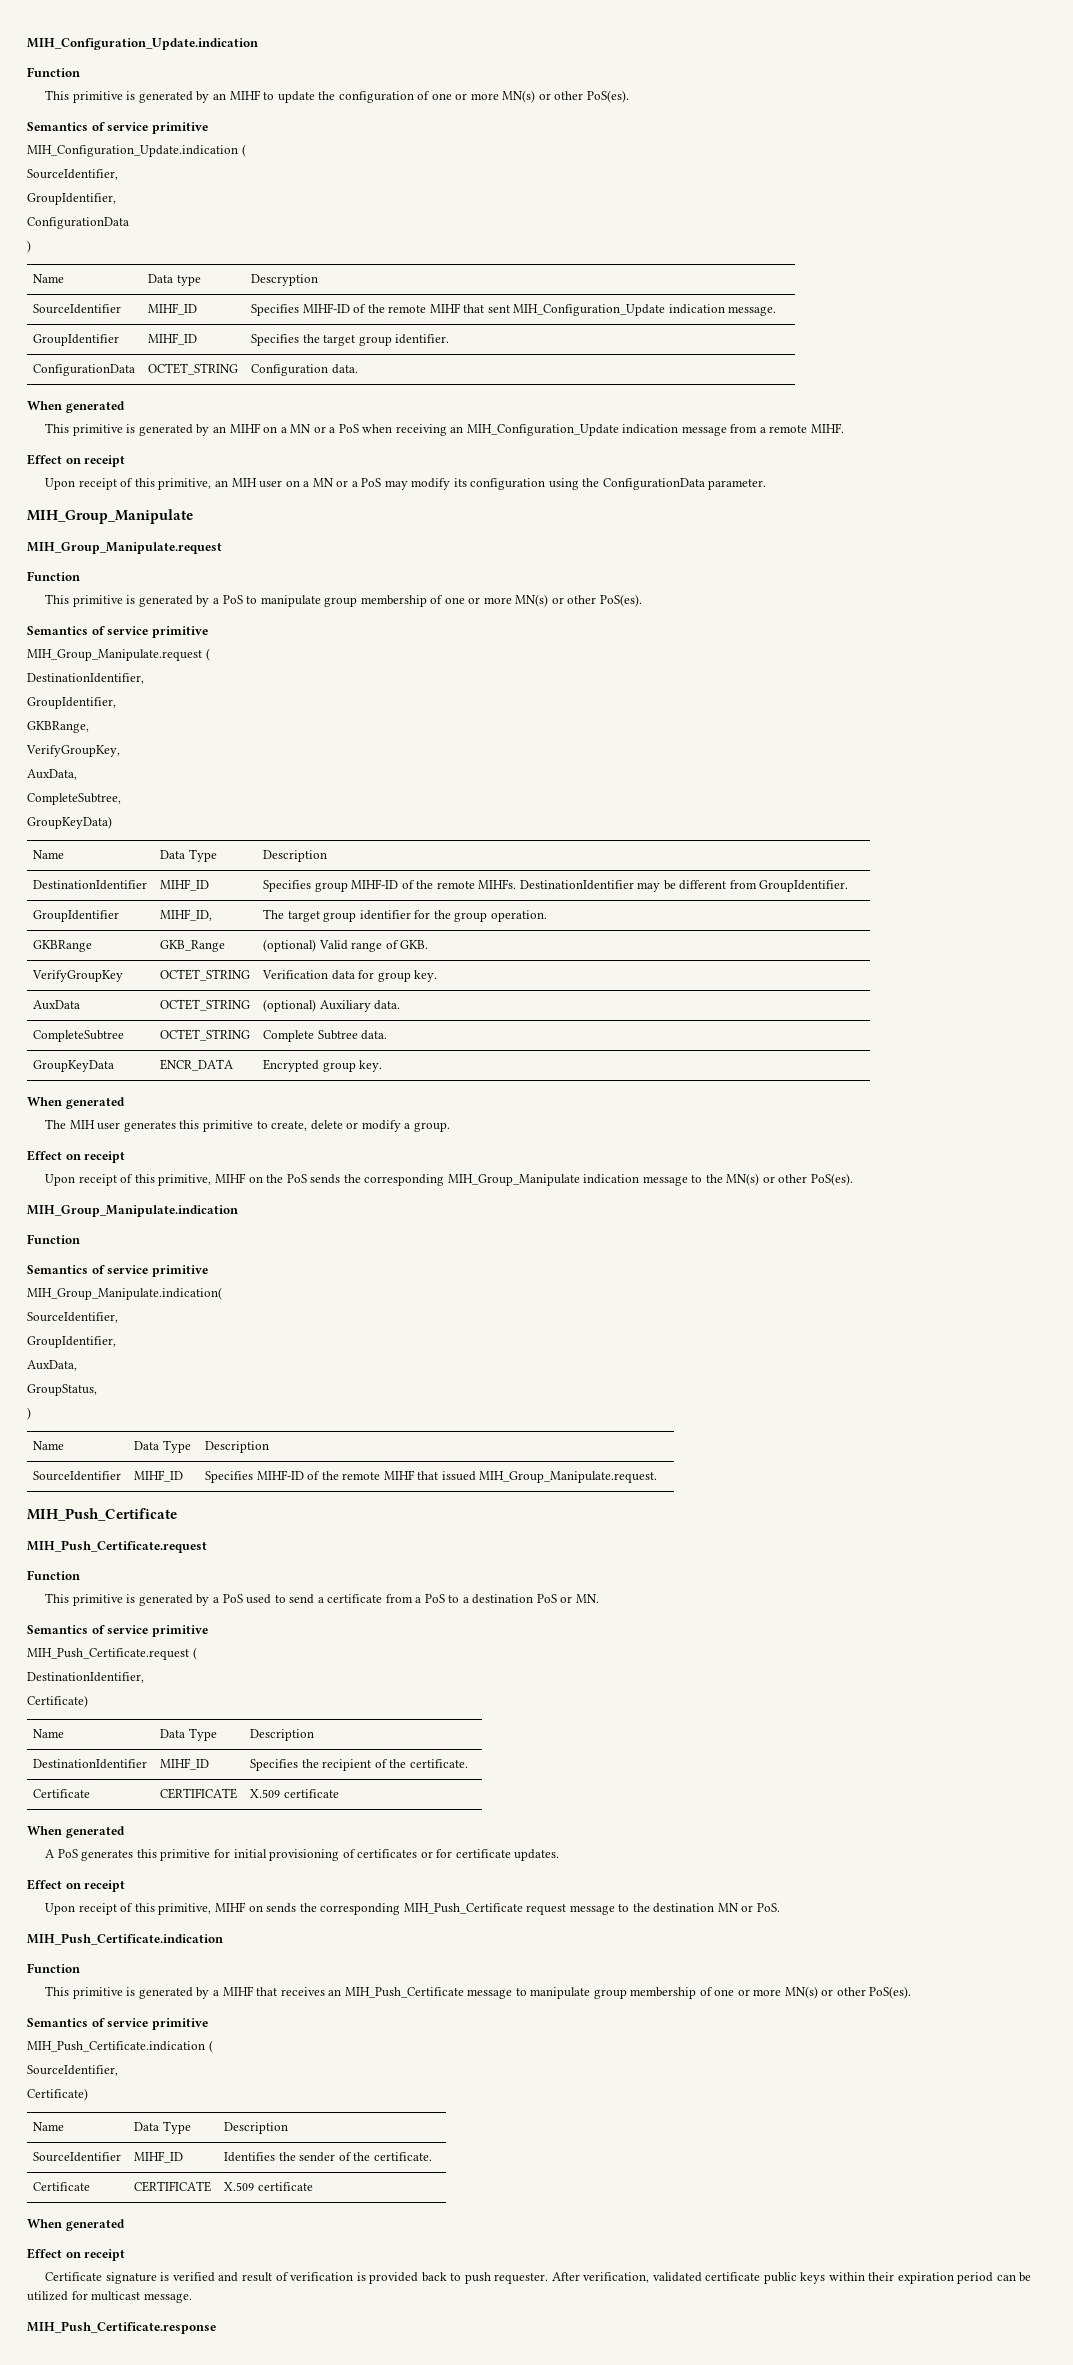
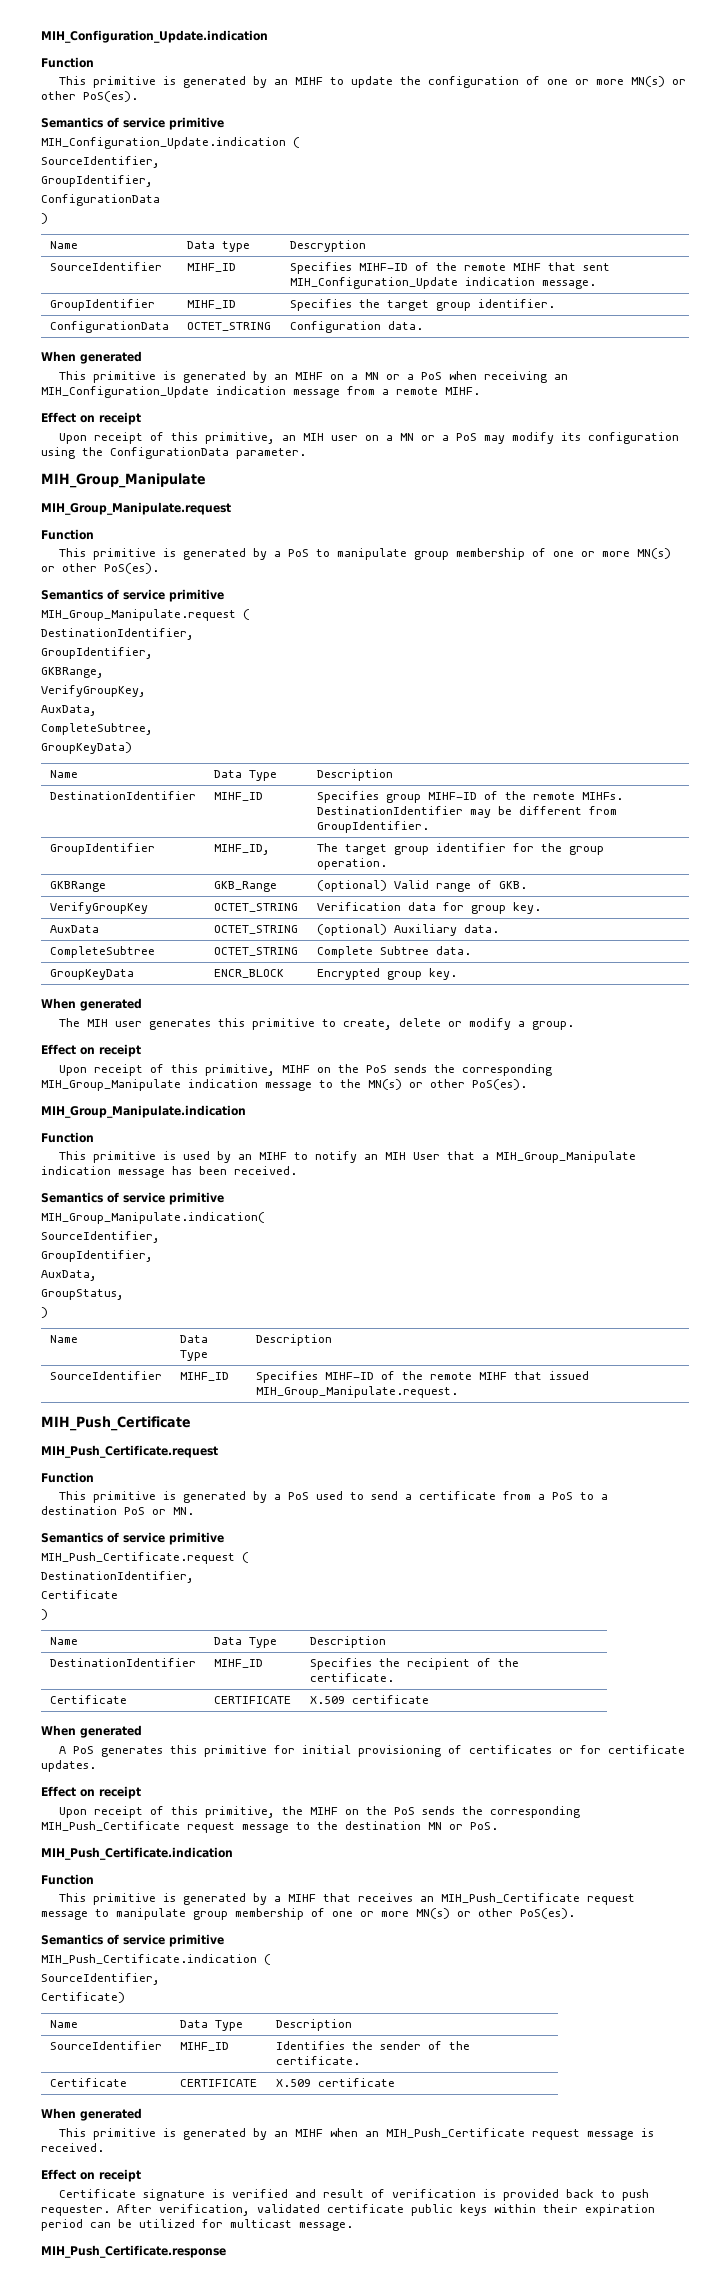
[160,1059,234,1071] ENCR_DATA -> [213,969,284,978] ENCR_BLOCK
(80, 1239) none -> [59,1151,637,1163] [41,1166,297,1178] // This primitive is used by an MIHF to notify an MIH User that a MIH_Group_Manipulate indication message has been received.
[27,1695,88,1708] Certificate) -> [41,1590,118,1599] [41,1609,48,1620] Certificate // )
[215,1902,263,1912] MIHF on -> [282,1806,416,1815] the MIHF on the PoS
(464, 1992) none -> [587,1894,636,1905] request
(125, 2225) none -> [59,2128,655,2140] [41,2143,104,2152] // This primitive is generated by an MIHF when an MIH_Push_Certificate request message is received.

